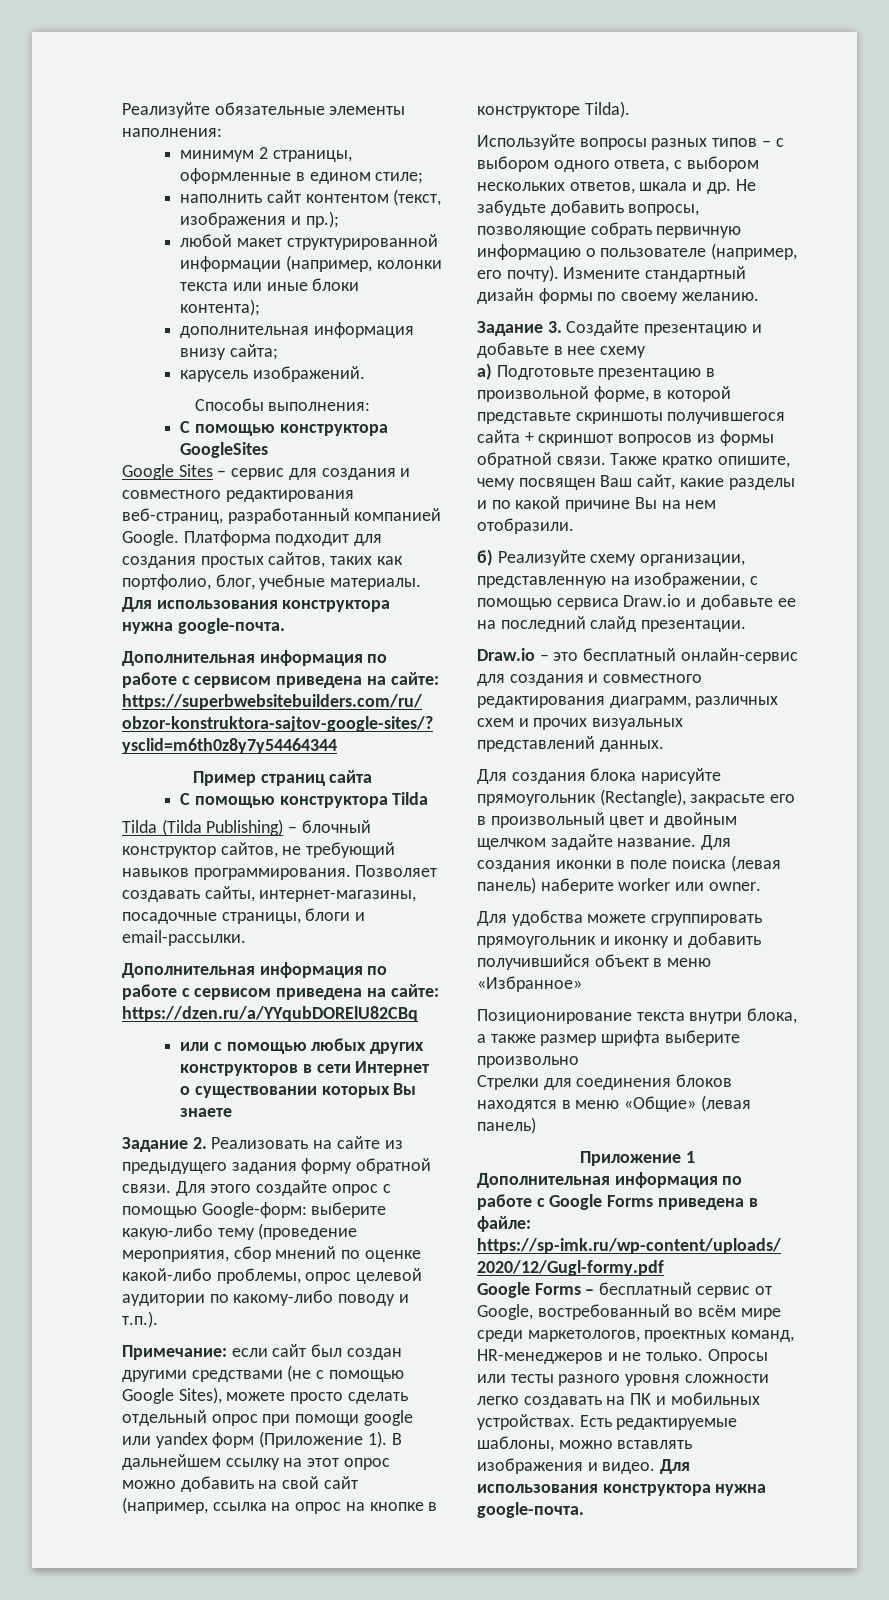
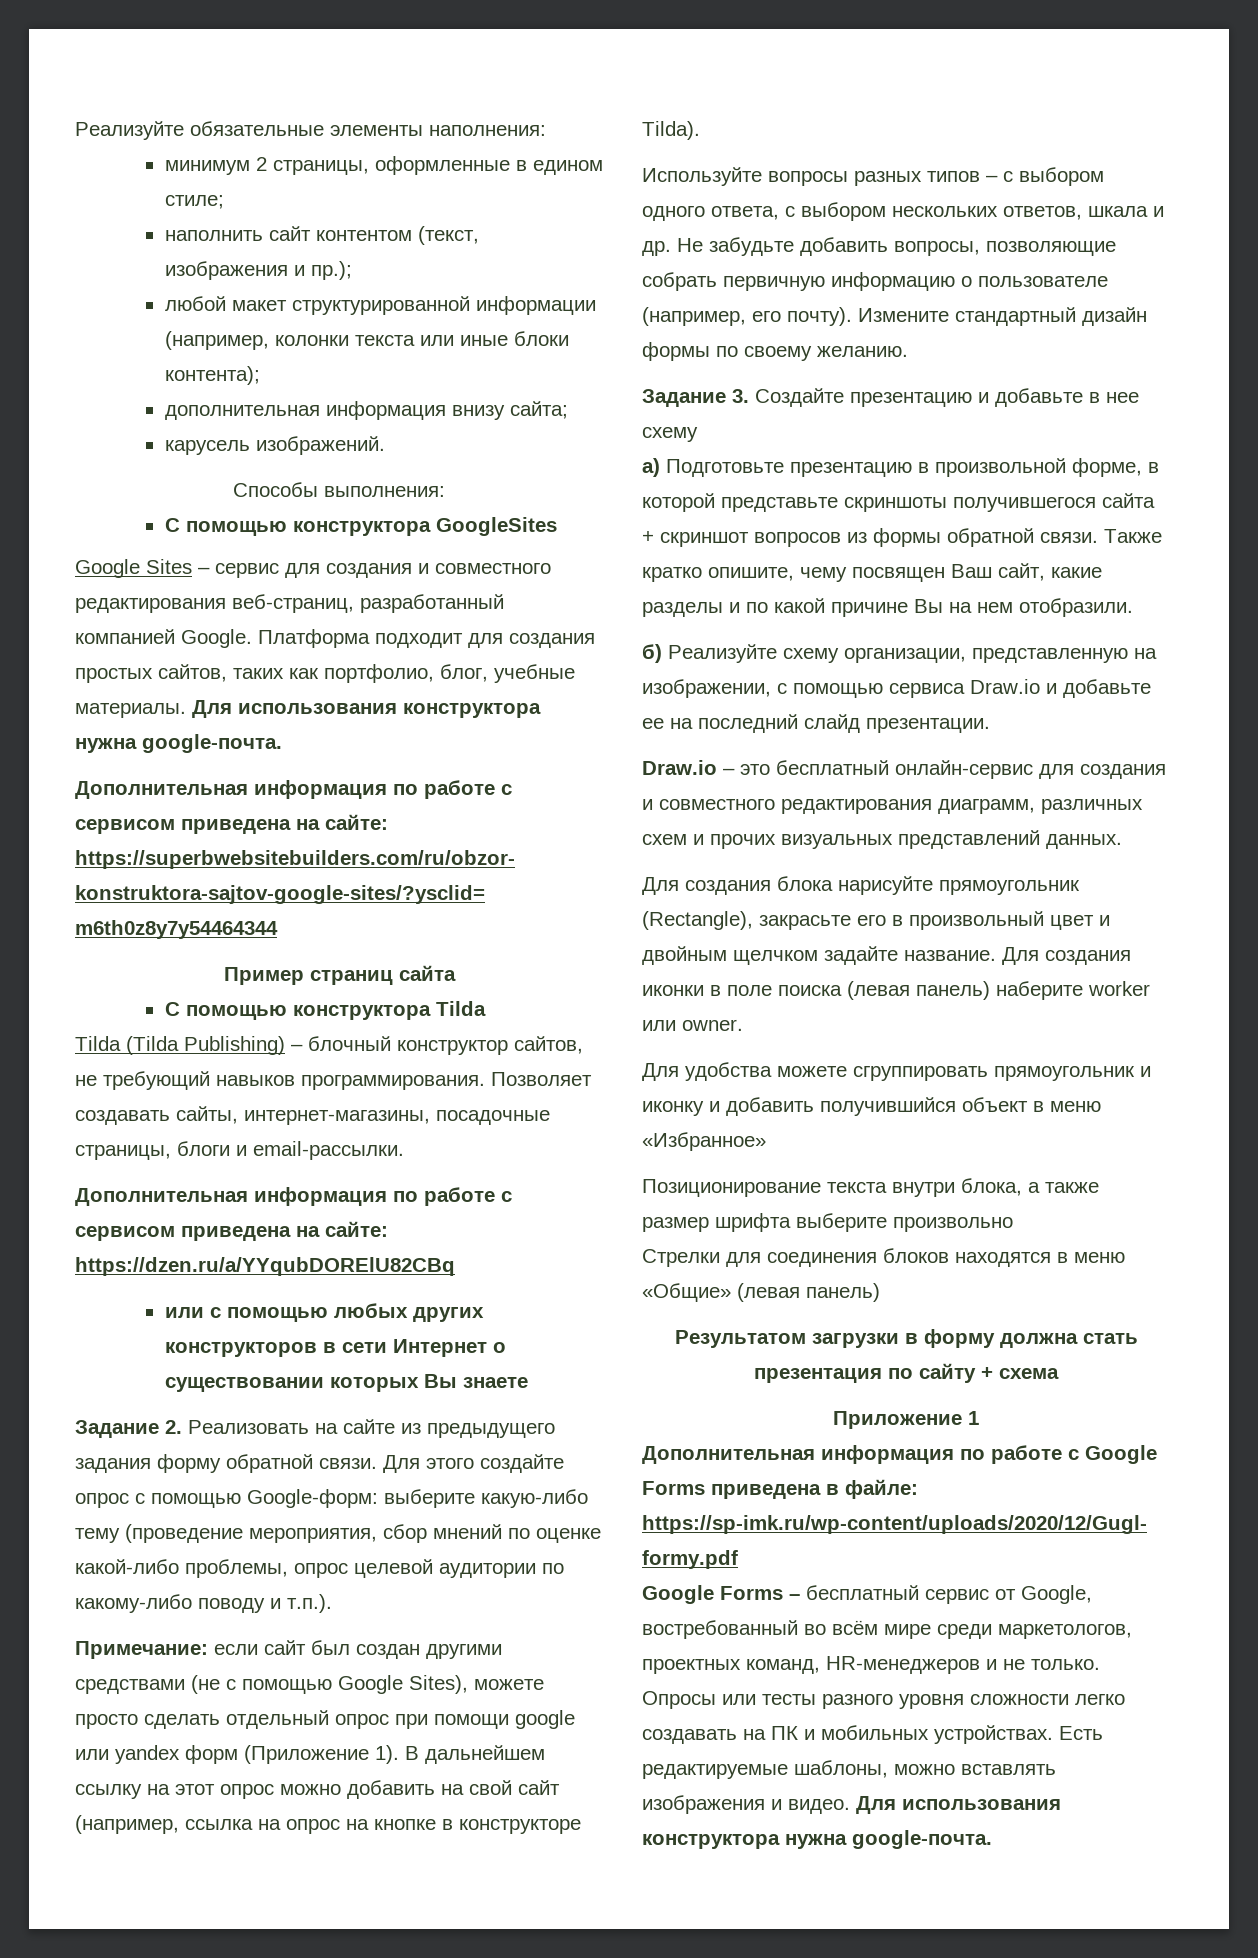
(536, 1125) none -> [674,1329,1138,1348] [754,1363,1059,1383] // Результатом загрузки в форму должна стать презентация по сайту + схема

